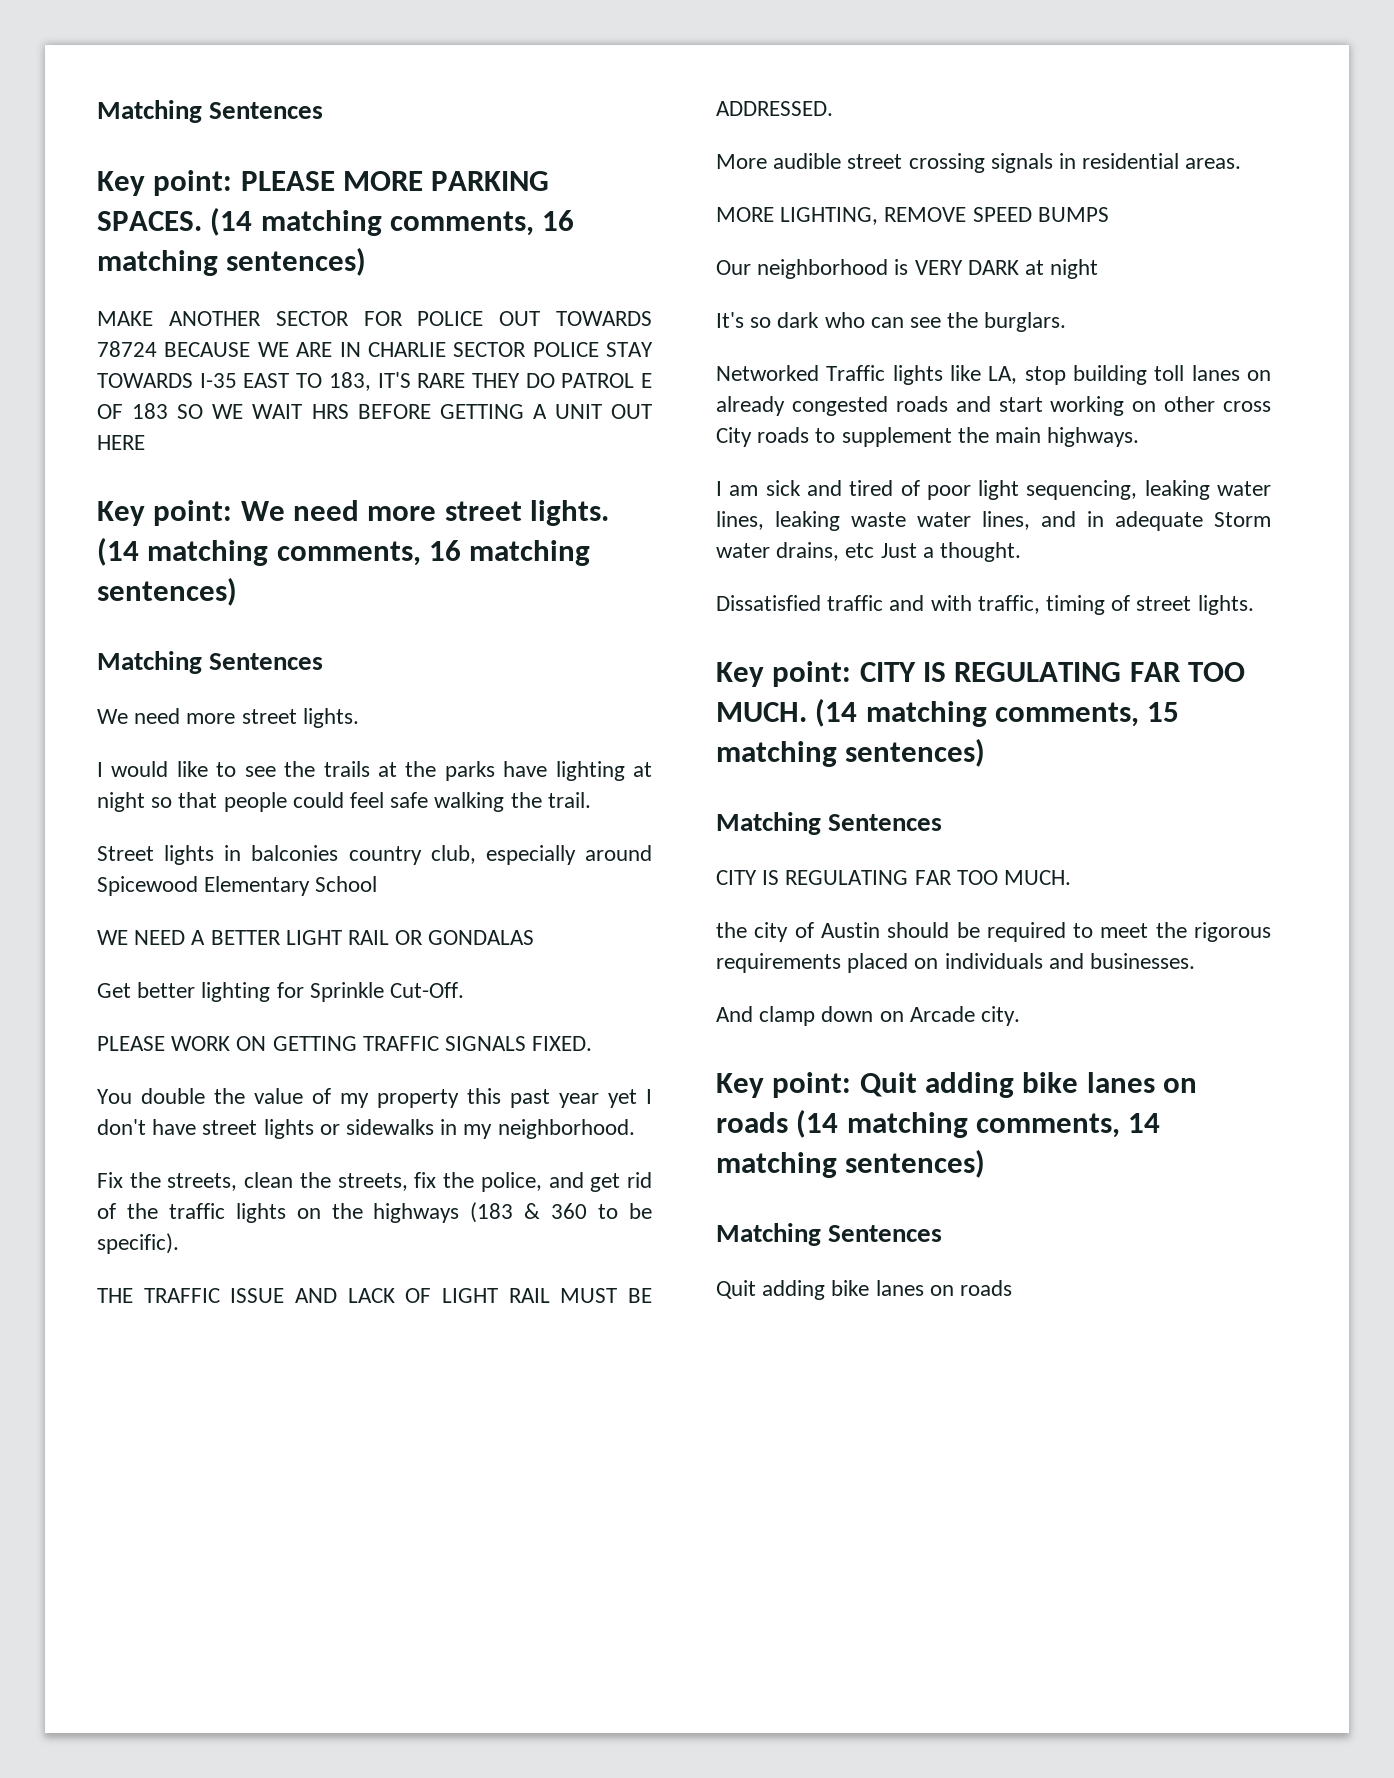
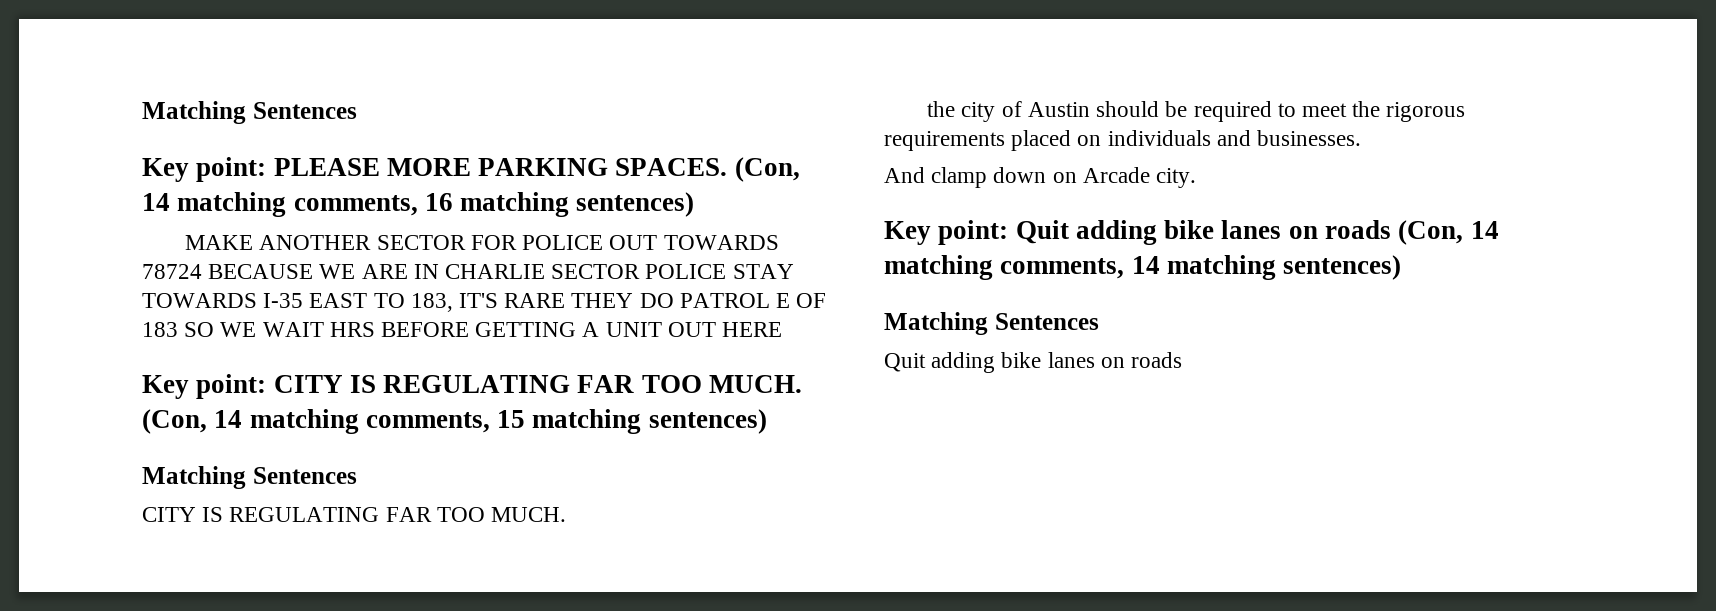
[210,207,253,236] (14 -> [734,157,800,182] [142,193,170,211] (Con, 14
[97,500,610,526] [97,537,591,566] [97,577,237,606] [97,651,324,674] [97,708,359,728] [97,761,653,781] [97,792,591,812] [97,845,652,865] [97,876,378,896] [97,930,535,945] [97,982,465,1002] [97,1036,593,1051] [97,1088,652,1108] [97,1119,635,1139] [97,1172,653,1192] [97,1202,653,1223] [97,1233,179,1254] [97,1288,652,1303] [716,101,833,116] [716,153,1242,173] [716,207,1109,225] [716,259,1099,279] [716,312,1067,332] [716,365,1271,385] [716,396,1271,416] [716,427,1140,447] [716,480,1271,500] [716,511,1271,531] [716,542,1022,562] [716,595,1254,615] // Key point: We need more street lights. (14 matching comments, 16 matching sentences) // Matching Sentences // We need more street lights. // I would like to see the trails at the parks have lighting at night so that people could feel safe walking the trail. // Street lights in balconies country club, especially around Spicewood Elementary School // WE NEED A BETTER LIGHT RAIL OR GONDALAS // Get better lighting for Sprinkle Cut-Off. // PLEASE WORK ON GETTING TRAFFIC SIGNALS FIXED. // You double the value of my property this past year yet I don't have street lights or sidewalks in my neighborhood. // Fix the streets, clean the streets, fix the police, and get rid of the traffic lights on the highways (183 & 360 to be specific). // THE TRAFFIC ISSUE AND LACK OF LIGHT RAIL MUST BE ADDRESSED. // More audible street crossing signals in residential areas. // MORE LIGHTING, REMOVE SPEED BUMPS // Our neighborhood is VERY DARK at night // It's so dark who can see the burglars. // Networked Traffic lights like LA, stop building toll lanes on already congested roads and start working on other cross City roads to supplement the main highways. // I am sick and tired of poor light sequencing, leaking water lines, leaking waste water lines, and in adequate Storm water drains, etc Just a thought. // Dissatisfied traffic and with traffic, timing of street lights. -> (783, 329) none
[815,698,858,727] (14 -> [142,409,243,434] (Con, 14
[796,1109,839,1138] (14 -> [1398,220,1499,245] (Con, 14

